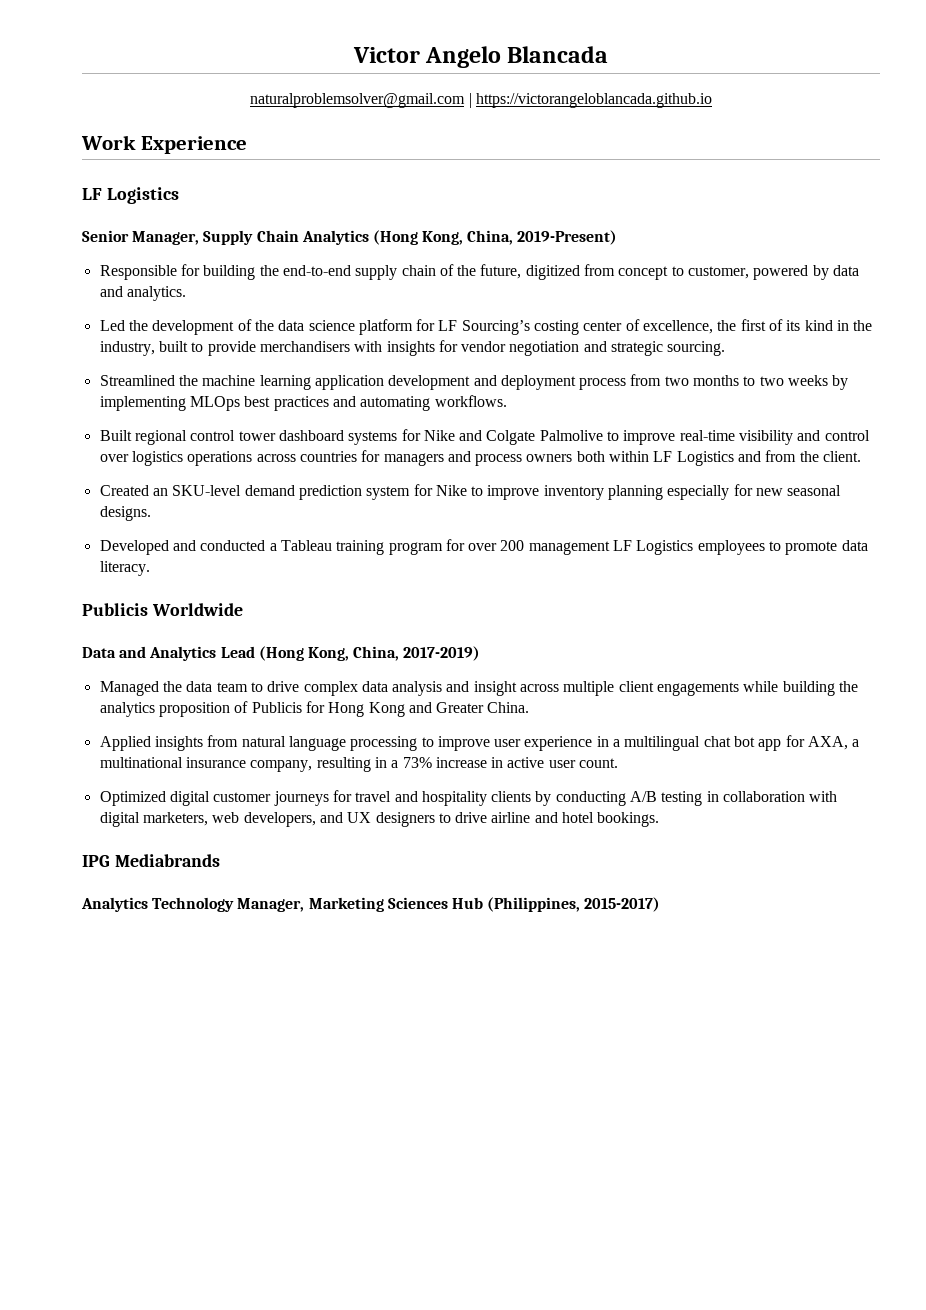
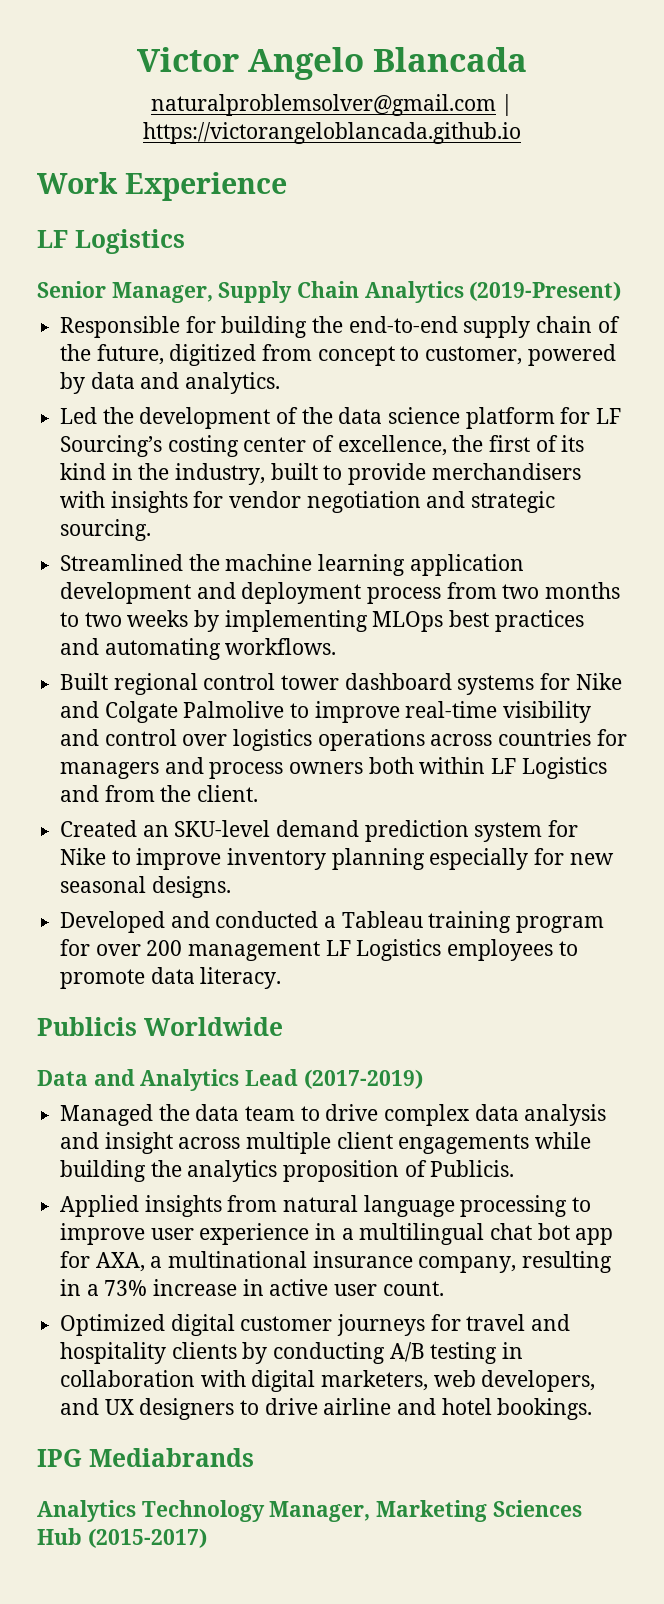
[372,230,618,245] (Hong Kong, China, 2019-Present) -> [469,281,622,301] (2019-Present)
[258,646,481,661] (Hong Kong, China, 2017-2019) -> [303,1069,423,1089] (2017-2019)
[251,701,530,717] Publicis for Hong Kong and Greater China. -> [430,1160,515,1177] Publicis.
[487,897,661,912] (Philippines, 2015-2017) -> [87,1528,207,1548] (2015-2017)

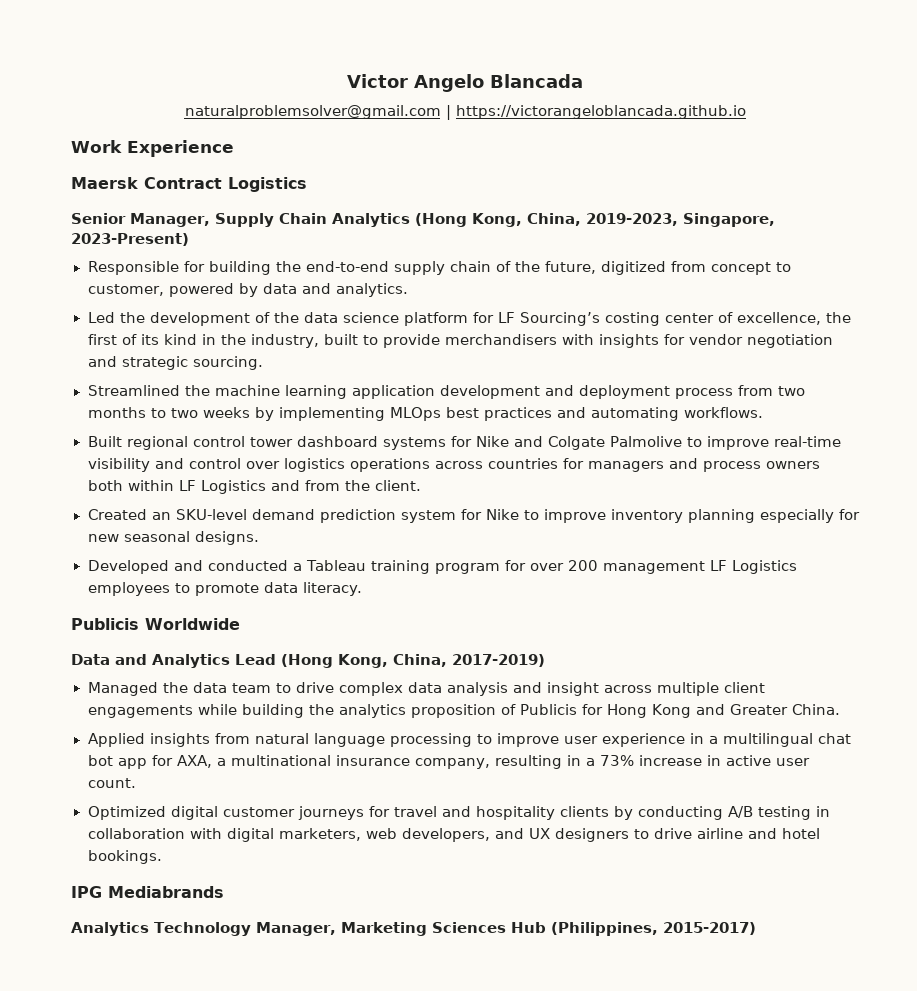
[37,230,68,248] LF -> [71,177,222,189] Maersk Contract
[469,281,622,301] (2019-Present) -> [414,213,775,227] [71,233,189,246] (Hong Kong, China, 2019-2023, Singapore, 2023-Present)
[303,1069,423,1089] (2017-2019) -> [281,654,545,668] (Hong Kong, China, 2017-2019)
[430,1160,515,1177] Publicis. -> [519,704,840,718] Publicis for Hong Kong and Greater China.
[87,1528,207,1548] (2015-2017) -> [550,922,756,936] (Philippines, 2015-2017)

